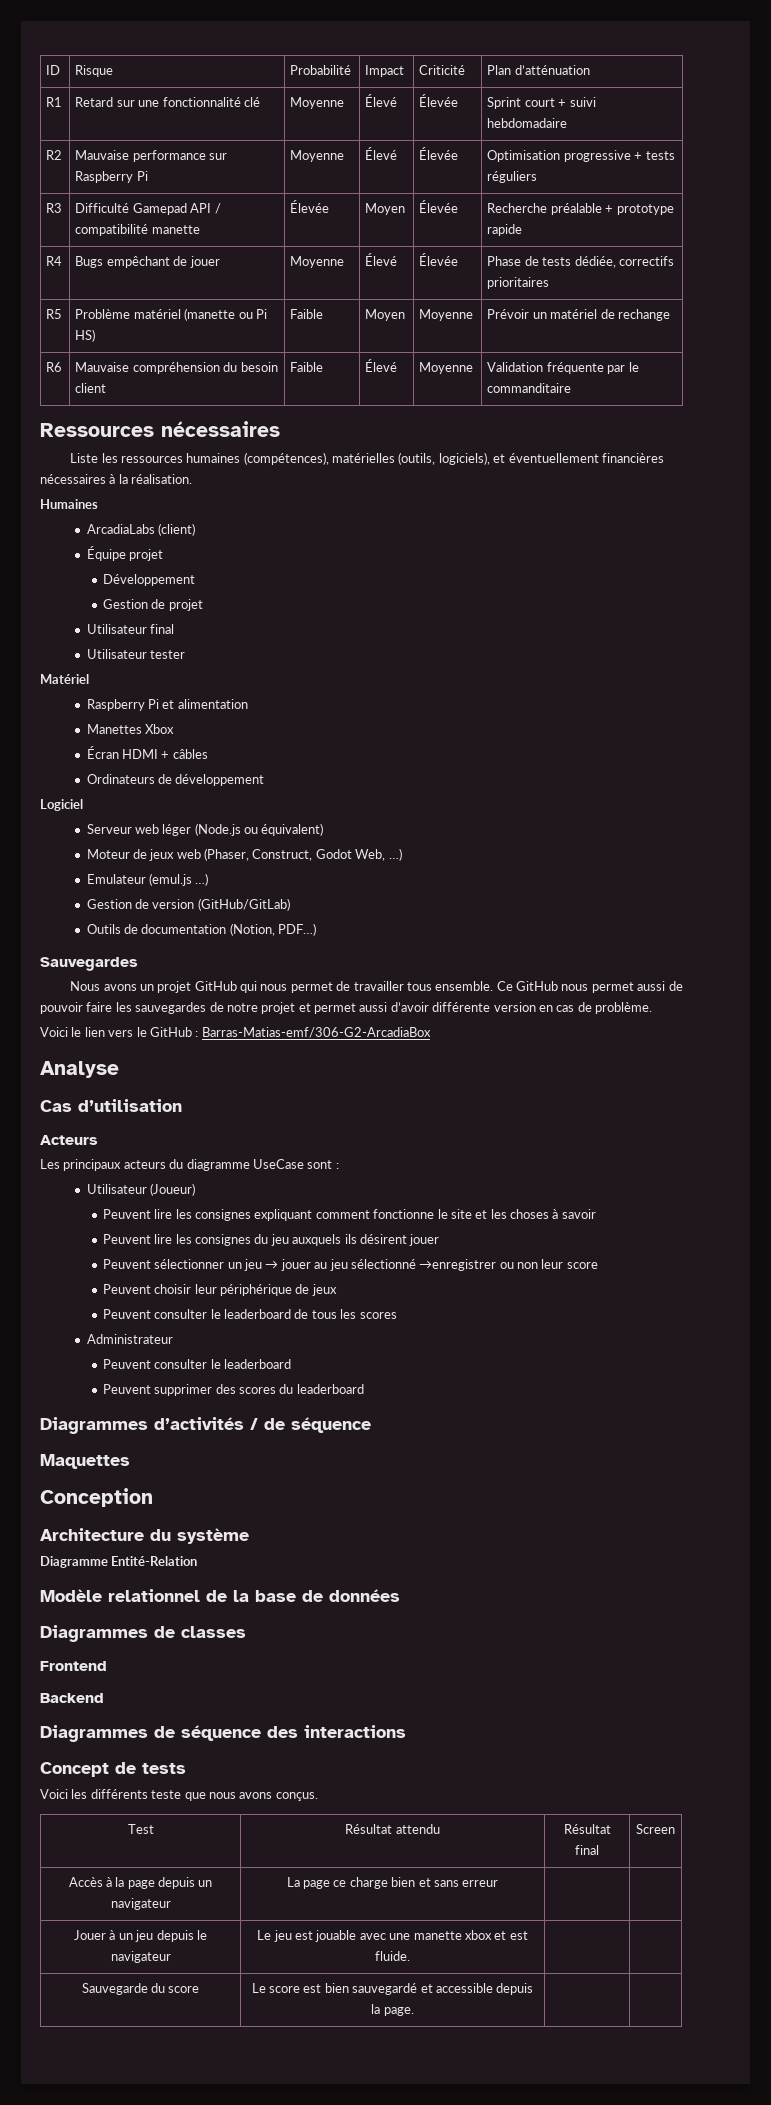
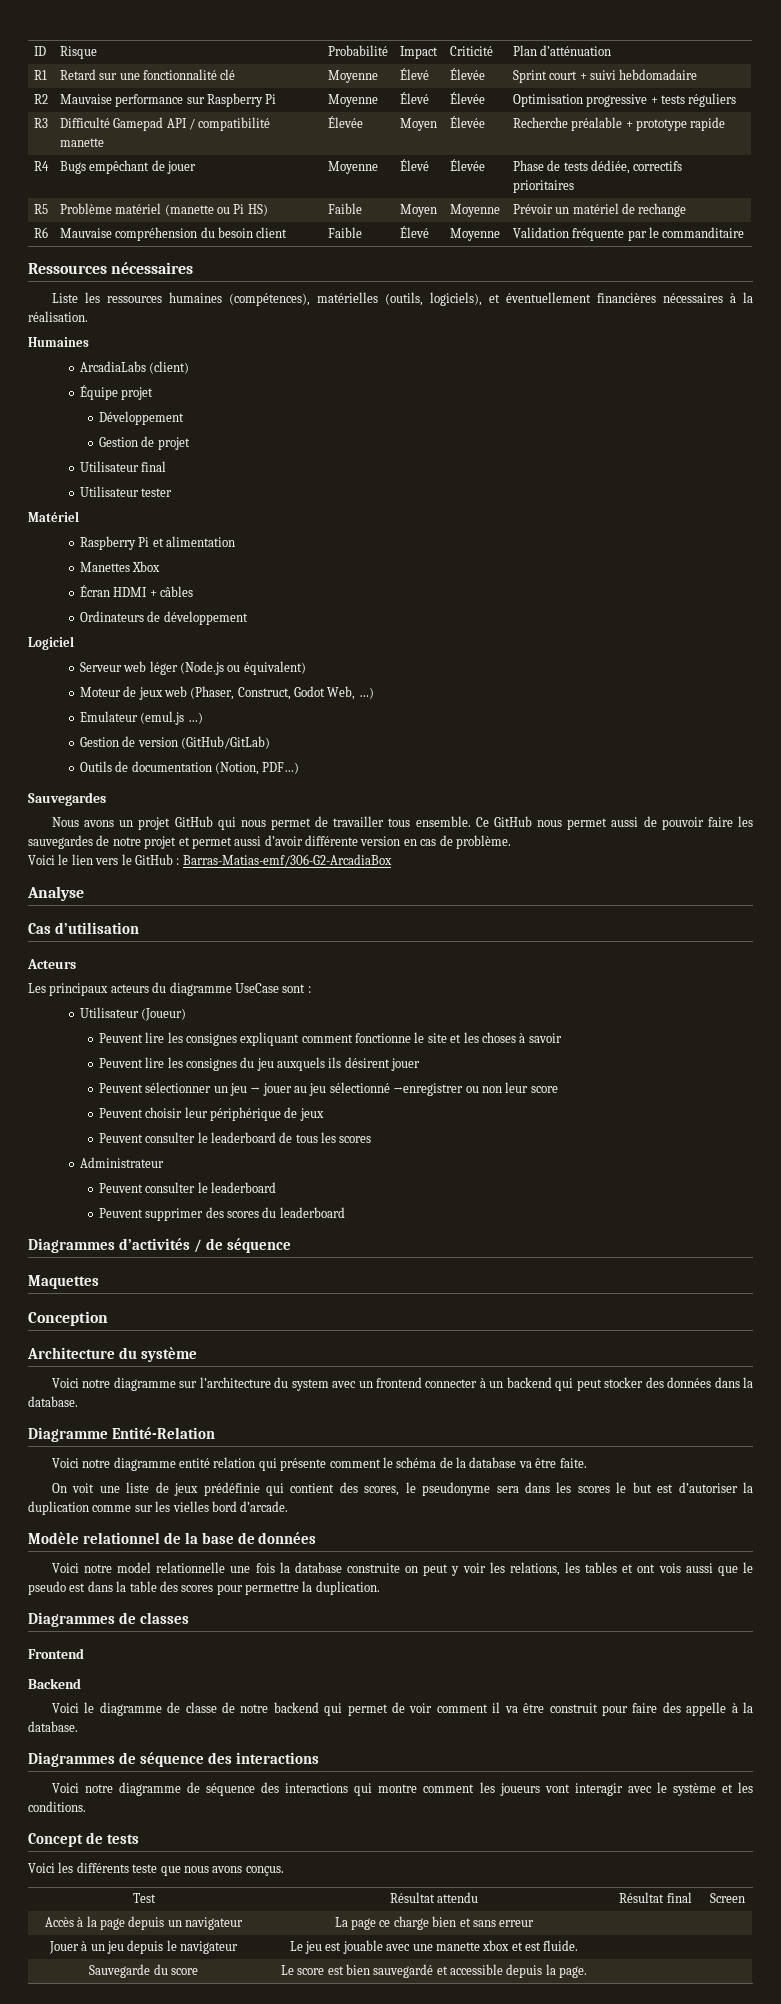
[40,1556,198,1568] Diagramme Entité-Relation -> [51,1377,754,1391] [28,1396,78,1407] [28,1427,215,1442] [51,1457,587,1471] [51,1482,754,1496] [28,1501,289,1515] Voici notre diagramme sur l’architecture du system avec un frontend connecter à un backend qui peut stocker des données dans la database. // Diagramme Entité-Relation // Voici notre diagramme entité relation qui présente comment le schéma de la database va être faite. // On voit une liste de jeux prédéfinie qui contient des scores, le pseudonyme sera dans les scores le but est d’autoriser la duplication comme sur les vielles bord d’arcade.
(400, 1595) none -> [51,1562,753,1576] [28,1581,380,1595] // Voici notre model relationnelle une fois la database construite on peut y voir les relations, les tables et ont vois aussi que le pseudo est dans la table des scores pour permettre la duplication.
(104, 1698) none -> [51,1702,754,1716] [28,1721,78,1732] // Voici le diagramme de classe de notre backend qui permet de voir comment il va être construit pour faire des appelle à la database.
(406, 1731) none -> [51,1782,754,1796] [28,1801,86,1812] // Voici notre diagramme de séquence des interactions qui montre comment les joueurs vont interagir avec le système et les conditions.

